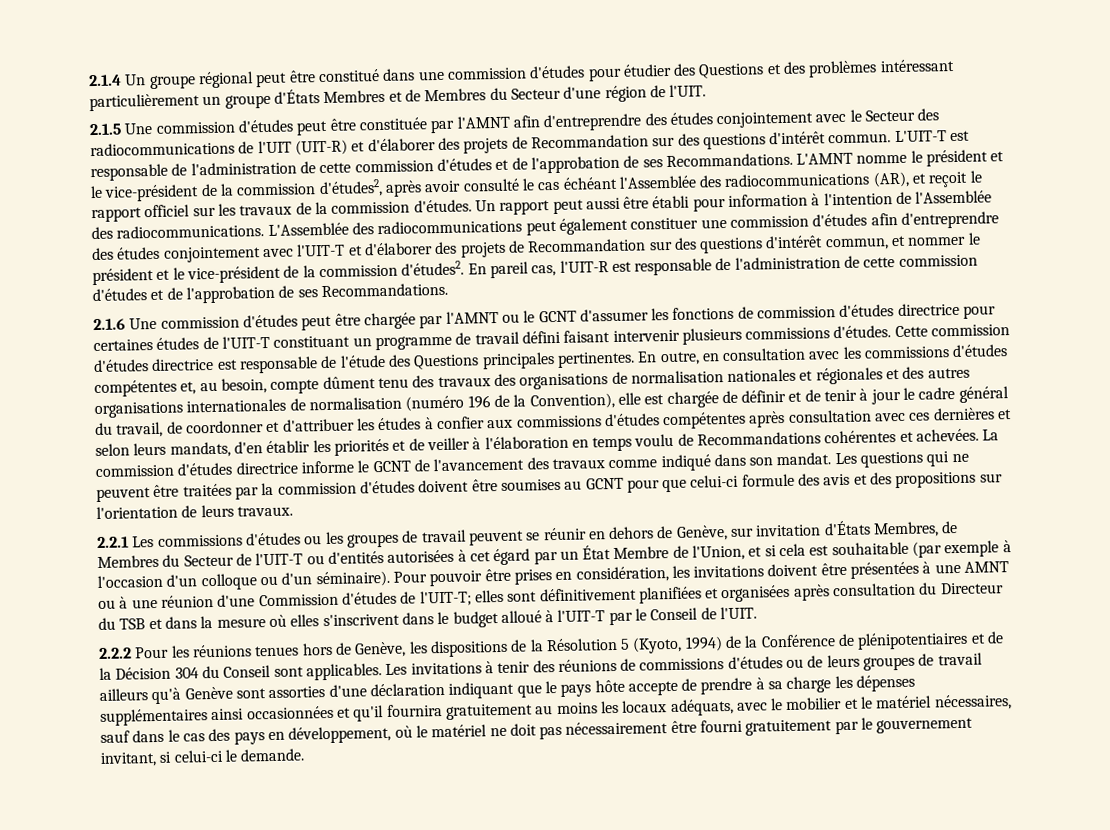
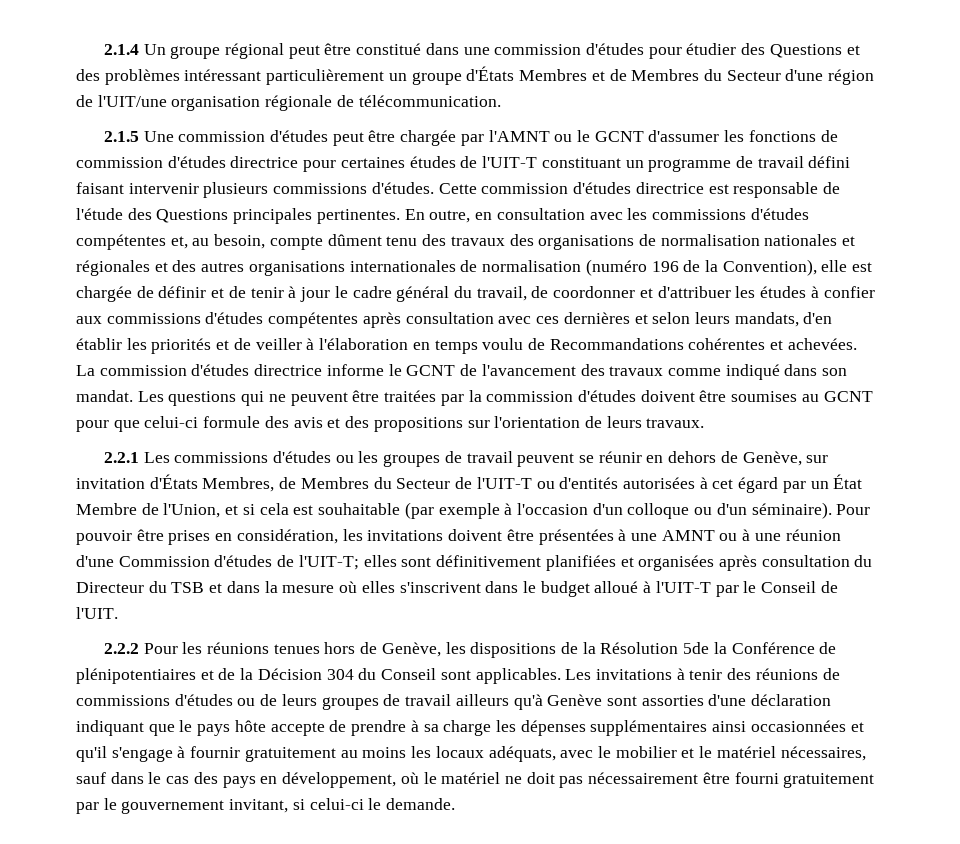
[669,84,707,97] l'UIT. -> [97,95,501,111] l'UIT/une organisation régionale de télécommunication.
[358,108,940,134] [90,130,971,157] [90,149,1005,182] [90,170,983,202] [91,190,993,223] [91,211,999,240] [92,232,981,263] [92,254,978,286] [92,282,448,304] [93,313,361,331] constituée par l'AMNT afin d'entreprendre des études conjointement avec le Secteur des radiocommunications de l'UIT (UIT-R) et d'élaborer des projets de Recommandation sur des questions d'intérêt commun. L'UIT-T est responsable de l'administration de cette commission d'études et de l'approbation de ses Recommandations. L'AMNT nomme le président et le vice-président de la commission d'études2, après avoir consulté le cas échéant l'Assemblée des radiocommunications (AR), et reçoit le rapport officiel sur les travaux de la commission d'études. Un rapport peut aussi être établi pour information à l'intention de l'Assemblée des radiocommunications. L'Assemblée des radiocommunications peut également constituer une commission d'études afin d'entreprendre des études conjointement avec l'UIT-T et d'élaborer des projets de Recommandation sur des questions d'intérêt commun, et nommer le président et le vice-président de la commission d'études2. En pareil cas, l'UIT-R est responsable de l'administration de cette commission d'études et de l'approbation de ses Recommandations. // 2.1.6 Une commission d'études peut être -> (396, 136) none
[620,635,743,654] 5 (Kyoto, 1994) de -> [683,642,710,654] 5de
[386,704,443,717] fournira -> [111,746,241,762] s'engage à fournir

